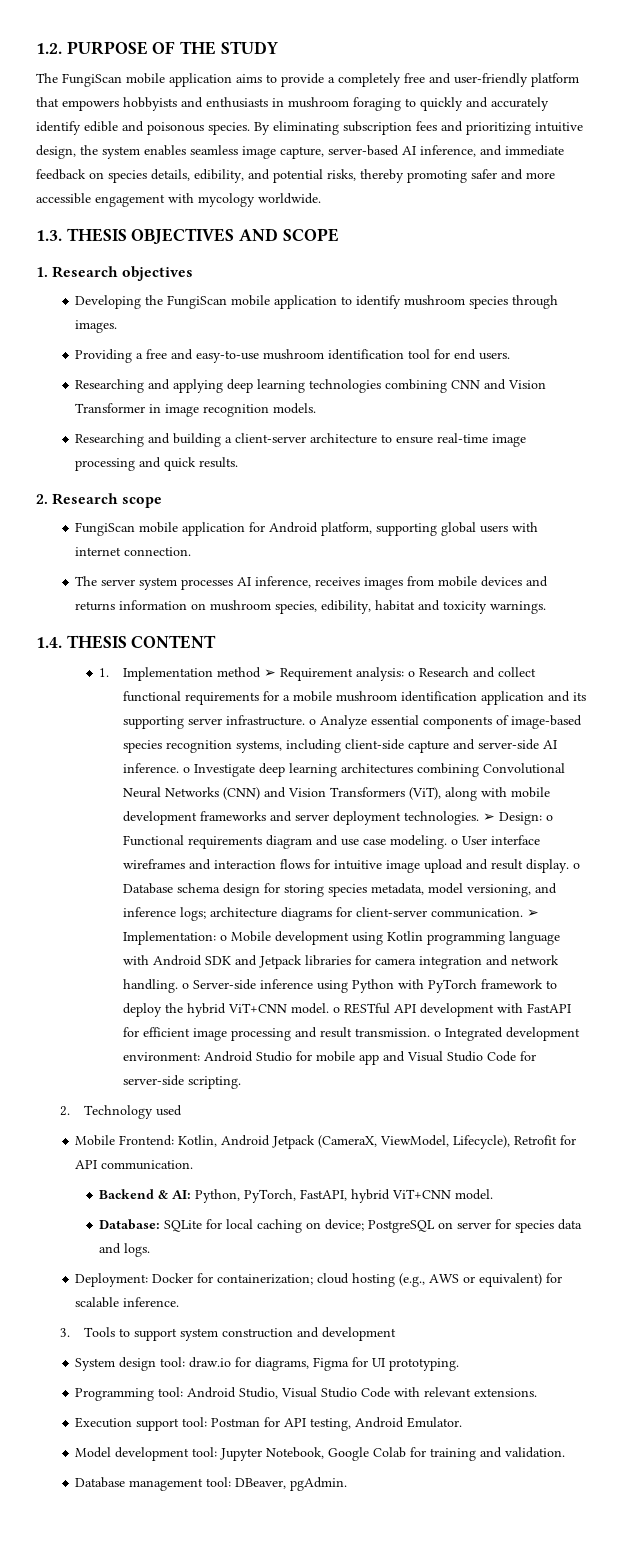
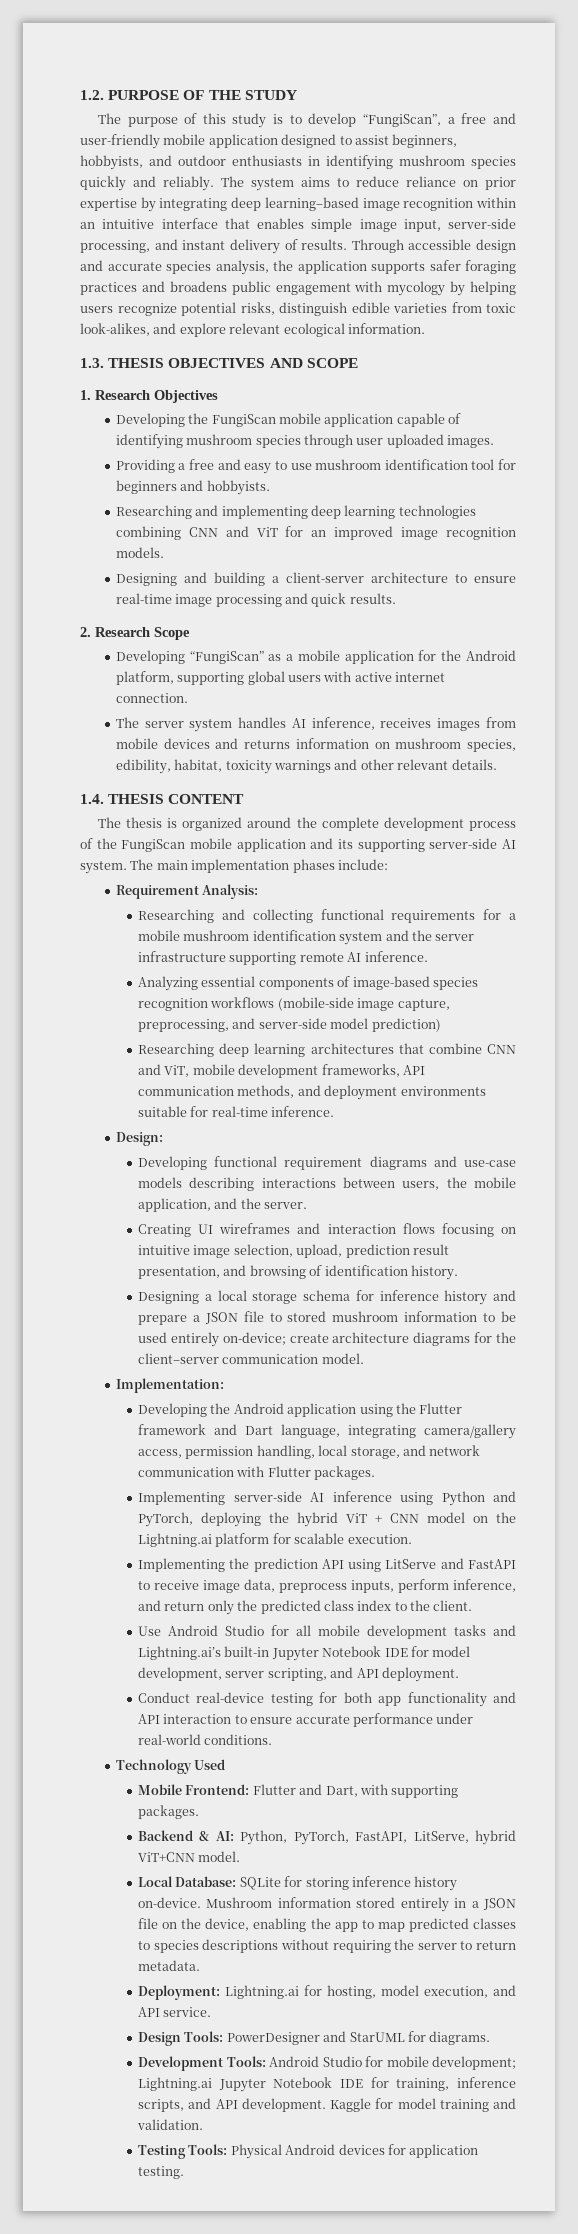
[62,73,579,87] [36,97,549,111] [36,121,583,135] [36,145,564,159] [36,169,555,183] [36,193,321,207] FungiScan mobile application aims to provide a completely free and user-friendly platform that empowers hobbyists and enthusiasts in mushroom foraging to quickly and accurately identify edible and poisonous species. By eliminating subscription fees and prioritizing intuitive design, the system enables seamless image capture, server-based AI inference, and immediate feedback on species details, edibility, and potential risks, thereby promoting safer and more accessible engagement with mycology worldwide. -> [127,113,516,128] [80,134,458,149] [80,155,516,170] [80,176,516,191] [80,197,516,212] [80,218,516,232] [80,239,516,254] [80,260,516,275] [80,281,516,296] [80,302,516,316] [80,323,425,337] purpose of this study is to develop “FungiScan”, a free and user-friendly mobile application designed to assist beginners, hobbyists, and outdoor enthusiasts in identifying mushroom species quickly and reliably. The system aims to reduce reliance on prior expertise by integrating deep learning–based image recognition within an intuitive interface that enables simple image input, server-side processing, and instant delivery of results. Through accessible design and accurate species analysis, the application supports safer foraging practices and broadens public engagement with mycology by helping users recognize potential risks, distinguish edible varieties from toxic look-alikes, and explore relevant ecological information.
[122,266,194,281] objectives -> [154,390,218,403] Objectives
[341,295,402,309] to identify -> [396,413,462,427] [115,434,183,449] capable of identifying
(559, 302) none -> [356,434,444,448] user uploaded
[196,350,260,363] easy-to-use -> [244,461,312,474] easy to use
[454,349,511,360] [75,379,224,393] end users. // Researching and applying -> [115,480,270,495] [115,505,308,519] beginners and hobbyists. // Researching and implementing
[508,380,547,389] [75,403,162,413] Vision Transformer in -> [256,526,394,540] ViT for an improved
[75,433,145,447] Researching -> [115,573,177,586] Designing
[122,497,163,508] [75,522,136,536] scope // FungiScan -> [154,627,190,640] [115,650,294,664] Scope // Developing “FungiScan” as a
(266, 527) none -> [441,650,462,661] the
(539, 527) none -> [354,672,392,682] active
[181,579,234,590] processes -> [238,717,287,728] handles
[375,600,547,614] [36,635,217,649] [99,667,537,681] habitat and toxicity warnings. // 1.4. THESIS CONTENT // 1. Implementation method ➢ Requirement analysis: o Research and collect -> [174,759,497,774] [80,794,245,804] [97,817,516,831] [80,838,516,852] [80,859,388,874] [115,884,259,899] [138,909,313,923] habitat, toxicity warnings and other relevant details. // 1.4. THESIS CONTENT // The thesis is organized around the complete development process of the FungiScan mobile application and its supporting server-side AI system. The main implementation phases include: // Requirement Analysis: // Researching and collecting
[481,691,587,705] [123,715,368,729] application and its supporting server infrastructure. o Analyze -> [339,930,475,945] [138,951,428,965] [138,976,199,991] system and the server infrastructure supporting remote AI inference. // Analyzing
[236,739,558,753] [123,763,566,777] [123,787,551,801] [123,811,554,825] [123,835,541,849] [123,859,581,873] [123,883,558,897] [123,907,540,921] [123,931,561,945] [123,955,560,969] [123,979,558,993] [123,1003,572,1017] [123,1027,581,1041] [123,1051,537,1065] [123,1075,242,1089] [60,1105,183,1119] [75,1135,577,1149] [75,1160,194,1170] systems, including client-side capture and server-side AI inference. o Investigate deep learning architectures combining Convolutional Neural Networks (CNN) and Vision Transformers (ViT), along with mobile development frameworks and server deployment technologies. ➢ Design: o Functional requirements diagram and use case modeling. o User interface wireframes and interaction flows for intuitive image upload and result display. o Database schema design for storing species metadata, model versioning, and inference logs; architecture diagrams for client-server communication. ➢ Implementation: o Mobile development using Kotlin programming language with Android SDK and Jetpack libraries for camera integration and network handling. o Server-side inference using Python with PyTorch framework to deploy the hybrid ViT+CNN model. o RESTful API development with FastAPI for efficient image processing and result transmission. o Integrated development environment: Android Studio for mobile app and Visual Studio Code for server-side scripting. // 2. Technology used // Mobile Frontend: Kotlin, Android Jetpack (CameraX, ViewModel, Lifecycle), Retrofit for API communication. -> [210,997,450,1011] [138,1018,441,1032] [138,1043,516,1057] [138,1064,425,1078] [138,1085,486,1100] [138,1106,335,1117] [115,1132,163,1146] [138,1156,516,1170] [138,1177,516,1191] [138,1198,308,1212] [138,1223,516,1237] [138,1244,449,1258] [138,1265,458,1280] [138,1290,516,1305] [138,1311,516,1325] [138,1332,516,1347] [138,1353,364,1364] [115,1378,224,1393] [138,1403,463,1417] [138,1424,516,1439] [138,1445,481,1459] [138,1466,376,1480] [138,1491,516,1506] [138,1512,517,1527] [138,1533,412,1547] [138,1558,516,1572] [138,1579,516,1593] [138,1600,473,1615] [138,1625,516,1639] [138,1646,471,1661] [138,1667,459,1682] [138,1692,517,1707] [138,1713,474,1727] [138,1734,273,1745] [115,1759,226,1774] [138,1784,459,1798] [138,1805,200,1819] workflows (mobile-side image capture, preprocessing, and server-side model prediction) // Researching deep learning architectures that combine CNN and ViT, mobile development frameworks, API communication methods, and deployment environments suitable for real-time inference. // Design: // Developing functional requirement diagrams and use-case models describing interactions between users, the mobile application, and the server. // Creating UI wireframes and interaction flows focusing on intuitive image selection, upload, prediction result presentation, and browsing of identification history. // Designing a local storage schema for inference history and prepare a JSON file to stored mushroom information to be used entirely on-device; create architecture diagrams for the client–server communication model. // Implementation: // Developing the Android application using the Flutter framework and Dart language, integrating camera/gallery access, permission handling, local storage, and network communication with Flutter packages. // Implementing server-side AI inference using Python and PyTorch, deploying the hybrid ViT + CNN model on the Lightning.ai platform for scalable execution. // Implementing the prediction API using LitServe and FastAPI to receive image data, preprocess inputs, perform inference, and return only the predicted class index to the client. // Use Android Studio for all mobile development tasks and Lightning.ai’s built-in Jupyter Notebook IDE for model development, server scripting, and API deployment. // Conduct real-device testing for both app functionality and API interaction to ensure accurate performance under real-world conditions. // Technology Used // Mobile Frontend: Flutter and Dart, with supporting packages.
(348, 1195) none -> [413,1831,469,1843] LitServe,
(494, 1194) none -> [138,1876,174,1887] Local
[226,1219,583,1233] [99,1243,151,1257] [75,1273,563,1287] [75,1297,180,1308] [60,1327,397,1341] [75,1357,460,1371] [75,1387,538,1401] [75,1417,463,1431] [75,1447,566,1461] [75,1477,348,1491] local caching on device; PostgreSQL on server for species data and logs. // Deployment: Docker for containerization; cloud hosting (e.g., AWS or equivalent) for scalable inference. // 3. Tools to support system construction and development // System design tool: draw.io for diagrams, Figma for UI prototyping. // Programming tool: Android Studio, Visual Studio Code with relevant extensions. // Execution support tool: Postman for API testing, Android Emulator. // Model development tool: Jupyter Notebook, Google Colab for training and validation. // Database management tool: DBeaver, pgAdmin. -> [305,1876,458,1891] [138,1897,517,1912] [138,1918,516,1932] [138,1939,516,1953] [138,1960,201,1971] [138,1985,516,2000] [138,2007,212,2017] [138,2031,491,2046] [138,2056,516,2071] [138,2077,516,2092] [138,2098,516,2112] [137,2119,204,2130] [138,2144,479,2159] [138,2166,185,2179] storing inference history on-device. Mushroom information stored entirely in a JSON file on the device, enabling the app to map predicted classes to species descriptions without requiring the server to return metadata. // Deployment: Lightning.ai for hosting, model execution, and API service. // Design Tools: PowerDesigner and StarUML for diagrams. // Development Tools: Android Studio for mobile development; Lightning.ai Jupyter Notebook IDE for training, inference scripts, and API development. Kaggle for model training and validation. // Testing Tools: Physical Android devices for application testing.

